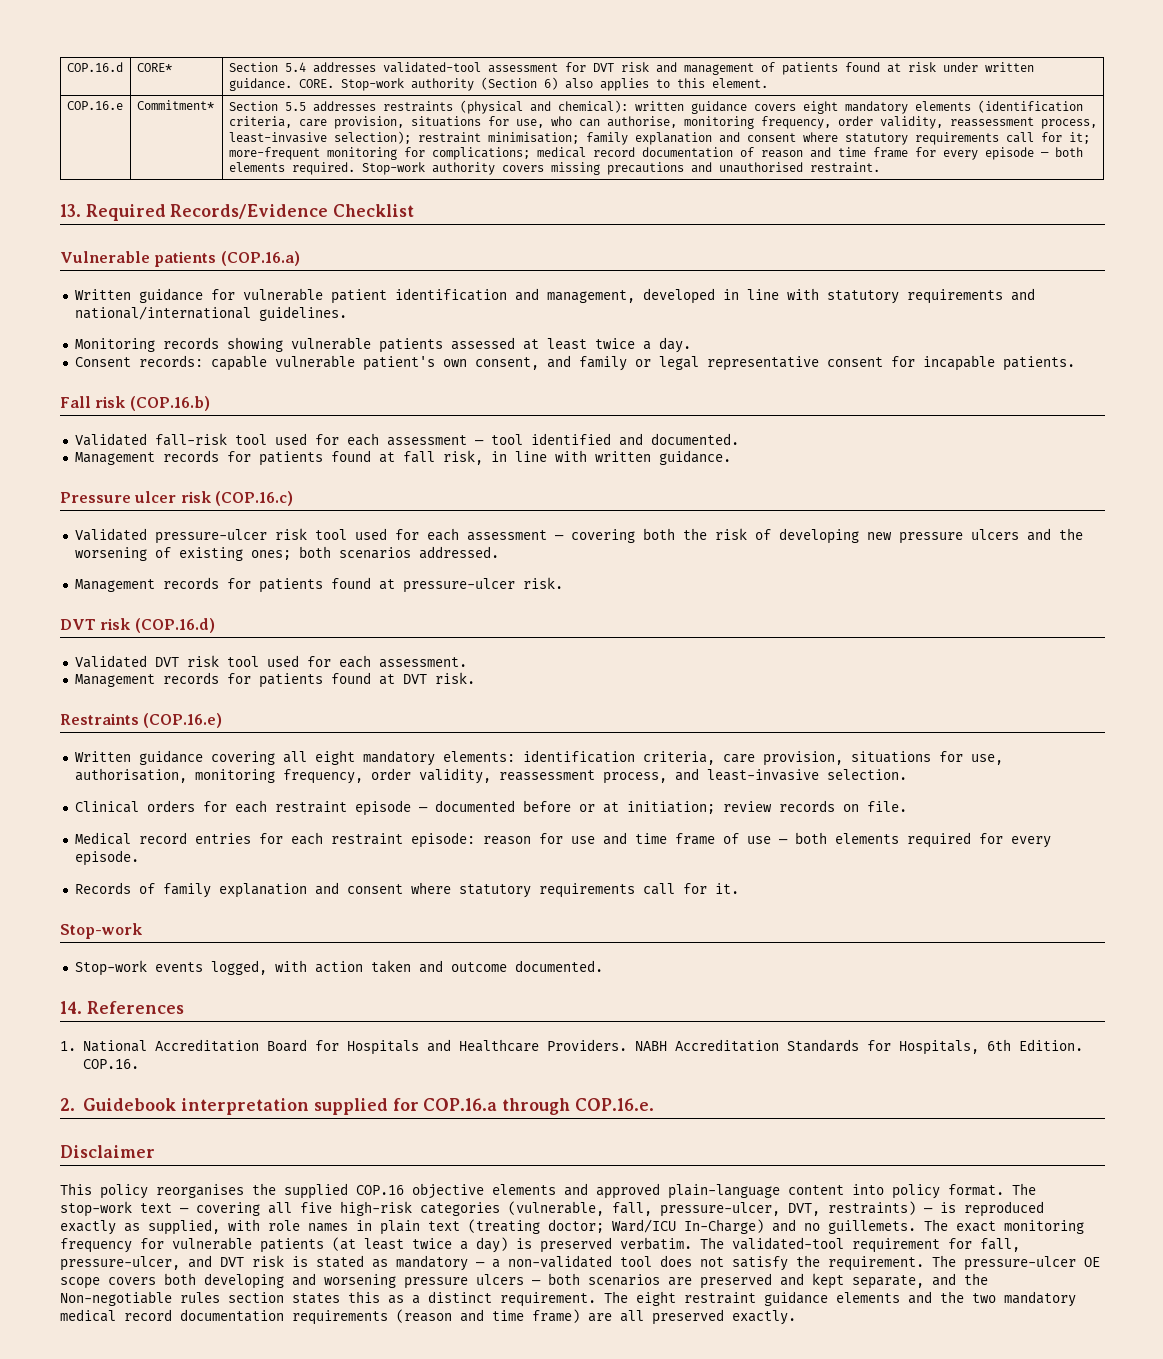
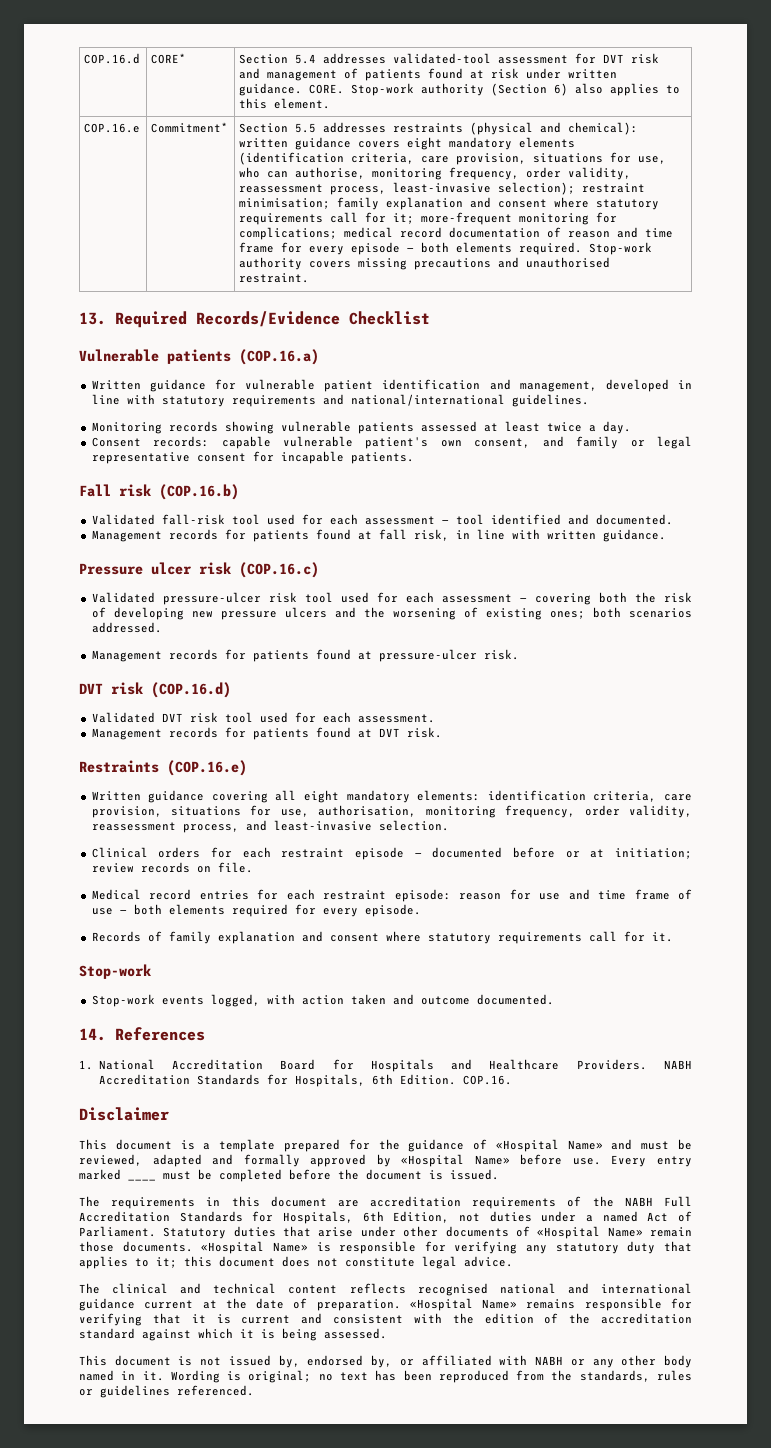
[60,1098,654,1115] [60,1145,155,1158] [60,1183,1036,1199] [60,1201,1044,1217] [60,1219,1084,1235] [60,1237,1020,1253] [60,1255,1100,1271] [60,1273,988,1289] [60,1291,1076,1307] [60,1309,796,1325] 2. Guidebook interpretation supplied for COP.16.a through COP.16.e. // Disclaimer // This policy reorganises the supplied COP.16 objective elements and approved plain-language content into policy format. The stop-work text — covering all five high-risk categories (vulnerable, fall, pressure-ulcer, DVT, restraints) — is reproduced exactly as supplied, with role names in plain text (treating doctor; Ward/ICU In-Charge) and no guillemets. The exact monitoring frequency for vulnerable patients (at least twice a day) is preserved verbatim. The validated-tool requirement for fall, pressure-ulcer, and DVT risk is stated as mandatory — a non-validated tool does not satisfy the requirement. The pressure-ulcer OE scope covers both developing and worsening pressure ulcers — both scenarios are preserved and kept separate, and the Non-negotiable rules section states this as a distinct requirement. The eight restraint guidance elements and the two mandatory medical record documentation requirements (reason and time frame) are all preserved exactly. -> [79,1107,169,1121] [79,1139,693,1152] [79,1154,692,1167] [79,1169,499,1182] [79,1196,692,1209] [79,1211,692,1224] [79,1226,693,1239] [79,1241,692,1254] [79,1256,513,1269] [79,1283,692,1296] [79,1298,692,1311] [79,1313,692,1326] [79,1328,387,1341] [79,1355,693,1368] [79,1370,692,1383] [79,1385,254,1398] Disclaimer // This document is a template prepared for the guidance of «Hospital Name» and must be reviewed, adapted and formally approved by «Hospital Name» before use. Every entry marked ____ must be completed before the document is issued. // The requirements in this document are accreditation requirements of the NABH Full Accreditation Standards for Hospitals, 6th Edition, not duties under a named Act of Parliament. Statutory duties that arise under other documents of «Hospital Name» remain those documents. «Hospital Name» is responsible for verifying any statutory duty that applies to it; this document does not constitute legal advice. // The clinical and technical content reflects recognised national and international guidance current at the date of preparation. «Hospital Name» remains responsible for verifying that it is current and consistent with the edition of the accreditation standard against which it is being assessed. // This document is not issued by, endorsed by, or affiliated with NABH or any other body named in it. Wording is original; no text has been reproduced from the standards, rules or guidelines referenced.

